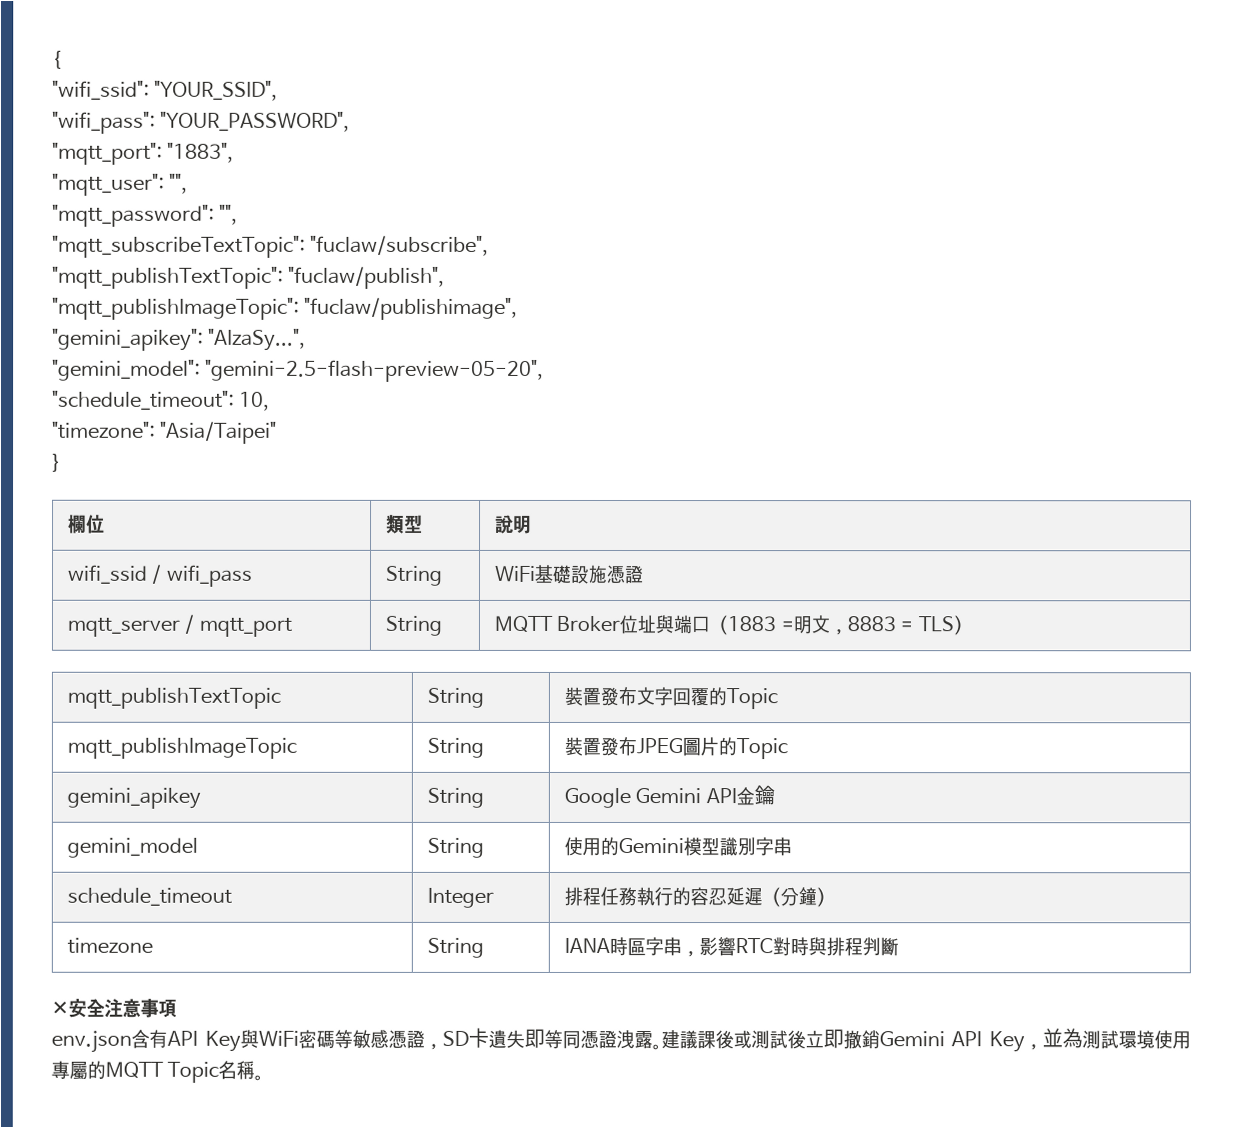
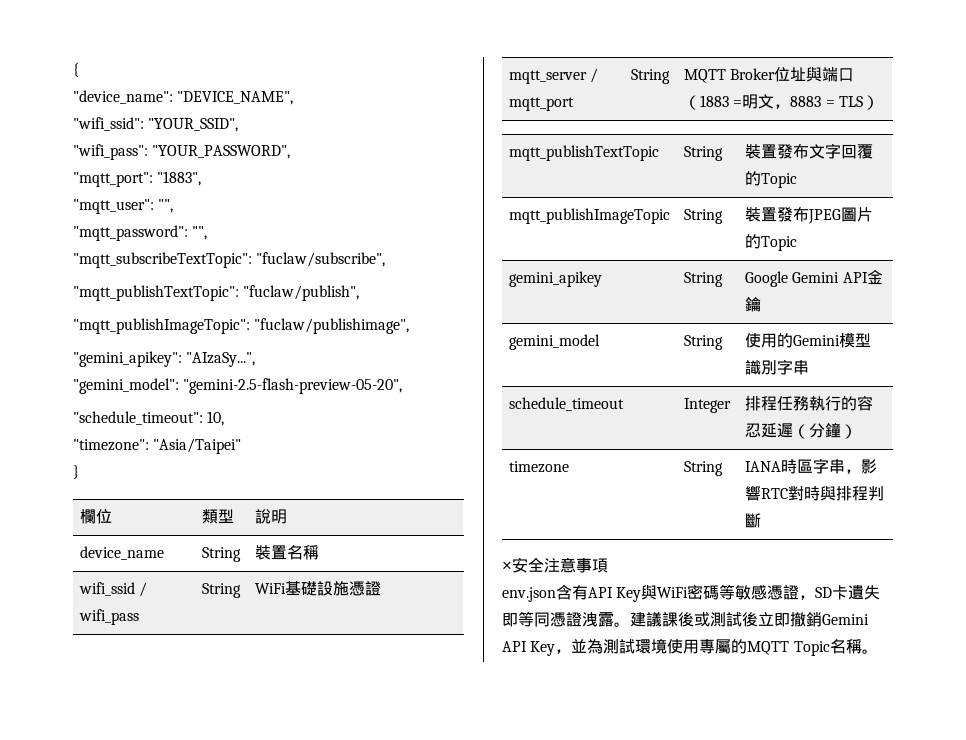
(62, 59) none -> [73,90,294,105] // "device_name": "DEVICE_NAME",
(532, 524) none -> [79,546,164,560] [201,547,241,562] [254,545,319,560] // device_name | String | 裝置名稱

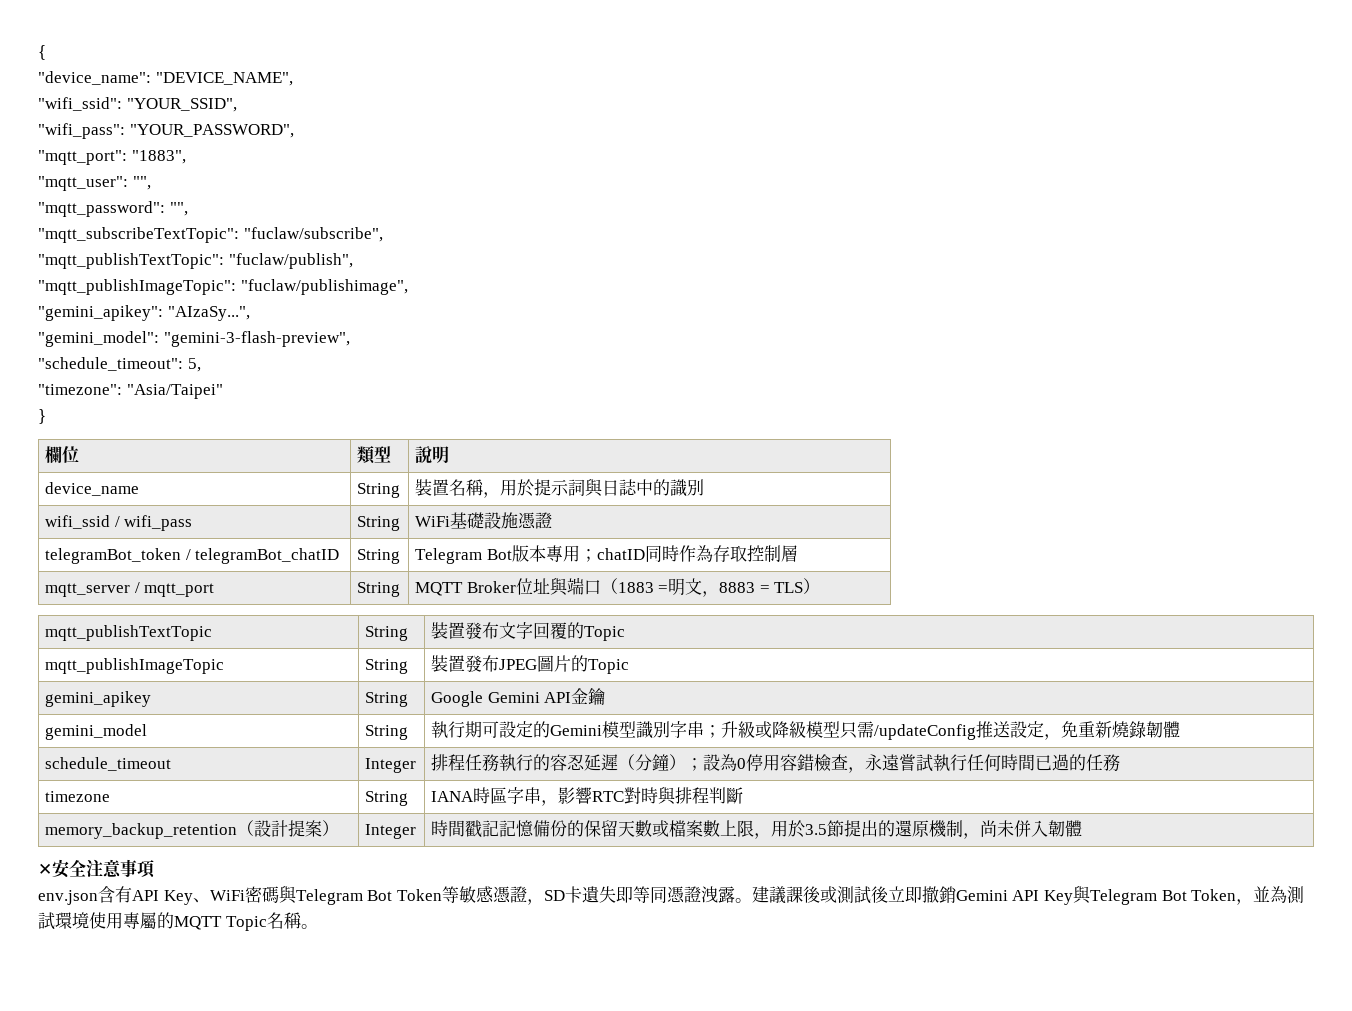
[183,378,403,394] "gemini-2.5-flash-preview-05-20", -> [163,331,350,347] "gemini-3-flash-preview",
[207,411,225,426] 10, -> [187,358,201,372] 5,
(319, 552) none -> [483,479,705,498] ，用於提示詞與日誌中的識別
(381, 588) none -> [45,548,340,564] [357,549,401,564] [415,545,798,564] // telegramBot_token / telegramBot_chatID | String | Telegram Bot版本專用；chatID同時作為存取控制層
[744,333,777,348] 使用 -> [431,721,534,738] 執行期可設定
(809, 367) none -> [704,721,1181,740] ；升級或降級模型只需/updateConfig推送設定，免重新燒錄韌體
(857, 431) none -> [686,754,1121,773] ；設為0停用容錯檢查，永遠嘗試執行任何時間已過的任務
(761, 520) none -> [45,820,340,839] [365,824,417,839] [431,820,1083,839] // memory_backup_retention（設計提案） | Integer | 時間戳記記憶備份的保留天數或檔案數上限，用於3.5節提出的還原機制，尚未併入韌體
[641,585,658,600] 與 -> [192,898,210,903] 、
(720, 592) none -> [278,886,442,905] 與Telegram Bot Token
(556, 648) none -> [1072,886,1237,905] 與Telegram Bot Token

